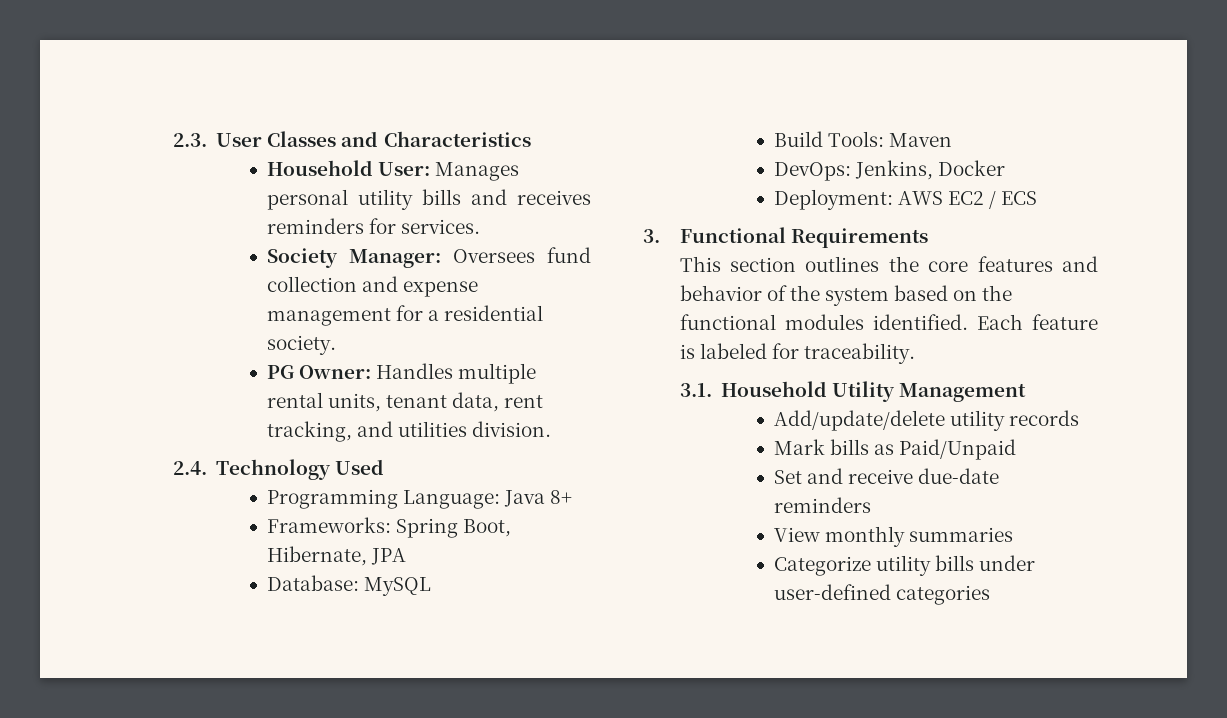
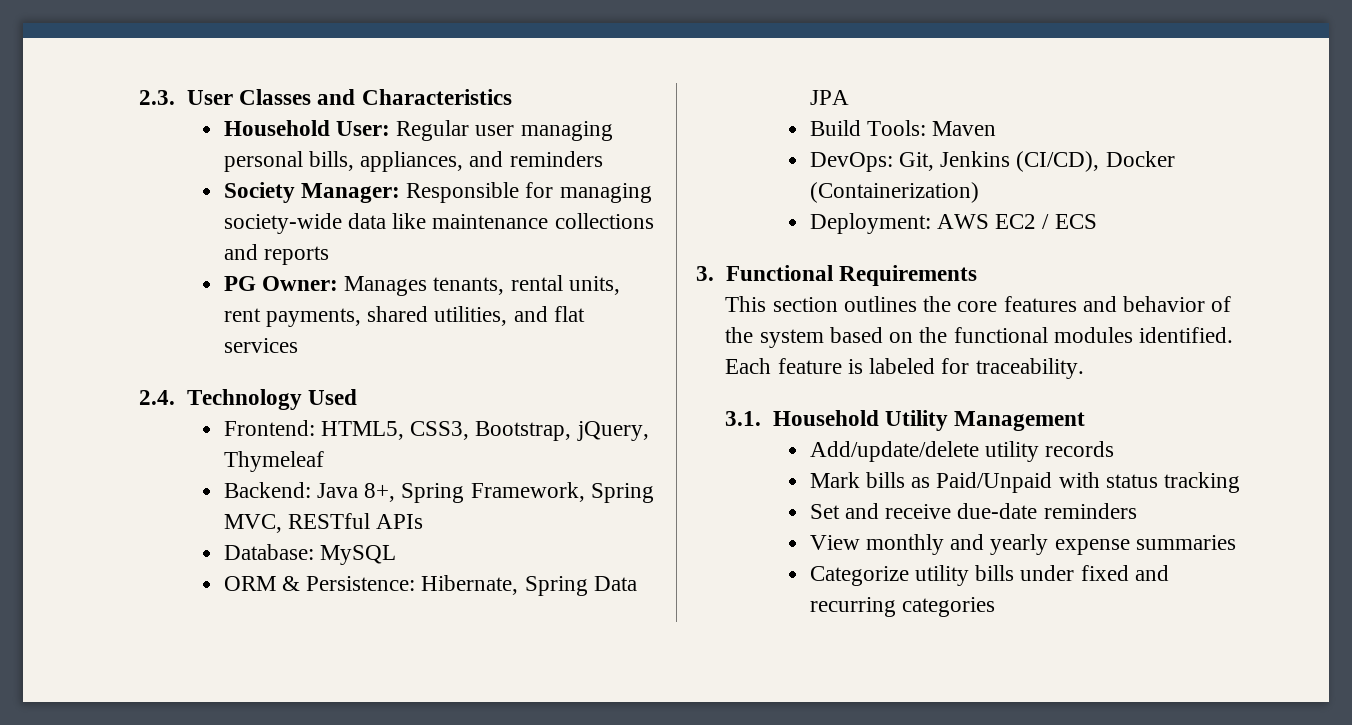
[435,162,520,181] [266,189,592,210] [266,218,481,234] Manages personal utility bills and receives reminders for services. -> [396,120,613,141] [223,151,603,172] Regular user managing personal bills, appliances, and reminders
[452,247,591,263] [266,276,479,297] [266,305,544,326] [266,335,336,355] [266,363,537,384] [266,392,544,412] [266,421,552,442] [172,459,385,480] [266,489,573,509] [266,517,512,538] [266,546,406,566] [266,575,431,596] Oversees fund collection and expense management for a residential society. // PG Owner: Handles multiple rental units, tenant data, rent tracking, and utilities division. // 2.4. Technology Used // Programming Language: Java 8+ // Frameworks: Spring Boot, Hibernate, JPA // Database: MySQL -> [406,182,652,203] [223,213,654,234] [223,244,329,265] [223,275,620,296] [223,306,585,327] [223,338,298,353] [139,389,358,410] [223,420,649,441] [223,451,324,472] [223,482,654,503] [223,513,424,533] [223,544,396,565] [223,575,637,596] [809,90,849,105] Responsible for managing society-wide data like maintenance collections and reports // PG Owner: Manages tenants, rental units, rent payments, shared utilities, and flat services // 2.4. Technology Used // Frontend: HTML5, CSS3, Bootstrap, jQuery, Thymeleaf // Backend: Java 8+, Spring Framework, Spring MVC, RESTful APIs // Database: MySQL // ORM & Persistence: Hibernate, Spring Data JPA
[854,160,933,180] Jenkins, -> [898,151,1100,172] Git, Jenkins (CI/CD),
(1006, 168) none -> [809,182,979,203] (Containerization)
(1017, 449) none -> [1058,472,1240,493] with status tracking
(905, 536) none -> [950,534,1130,555] and yearly expense
[773,584,891,600] user-defined -> [1080,565,1169,581] [809,597,896,617] fixed and recurring

